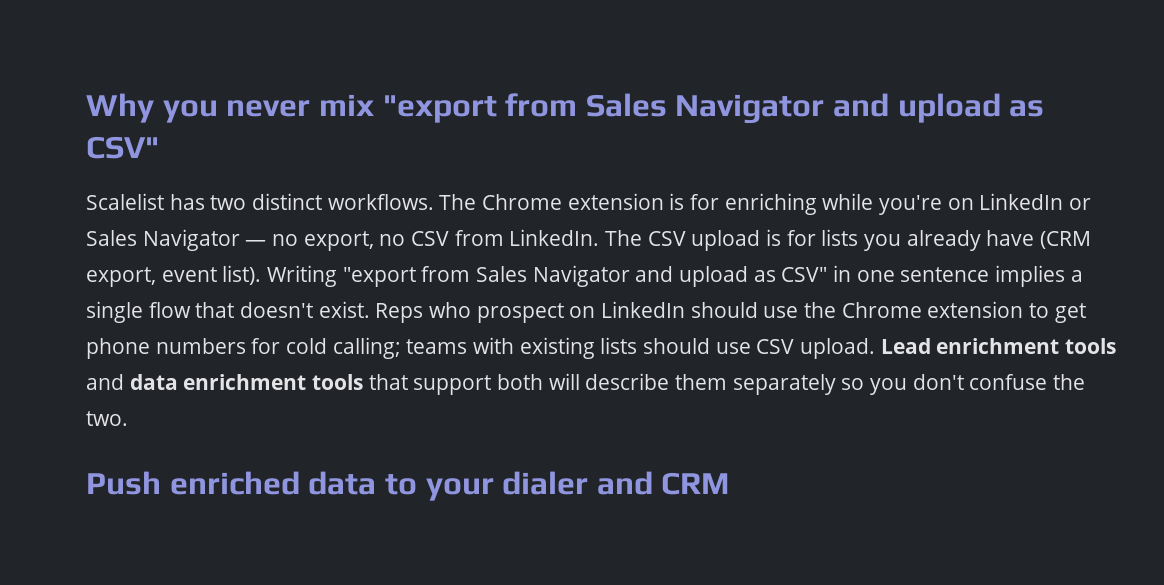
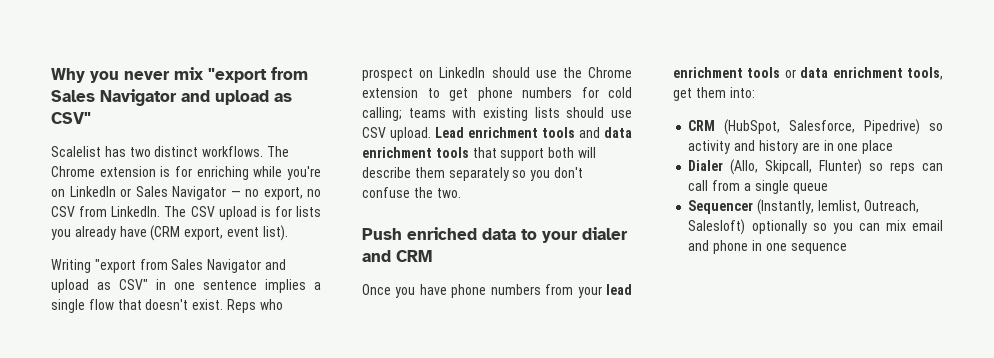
(262, 275) none -> (288, 233) //
(730, 483) none -> [362,284,632,298] [673,67,943,80] [673,87,755,101] [688,119,943,135] [688,140,894,154] [688,159,943,175] [688,180,828,194] [688,199,919,215] [688,219,943,235] [688,240,847,254] // Once you have phone numbers from your lead enrichment tools or data enrichment tools, get them into: // CRM (HubSpot, Salesforce, Pipedrive) so activity and history are in one place // Dialer (Allo, Skipcall, Flunter) so reps can call from a single queue // Sequencer (Instantly, lemlist, Outreach, Salesloft) optionally so you can mix email and phone in one sequence

